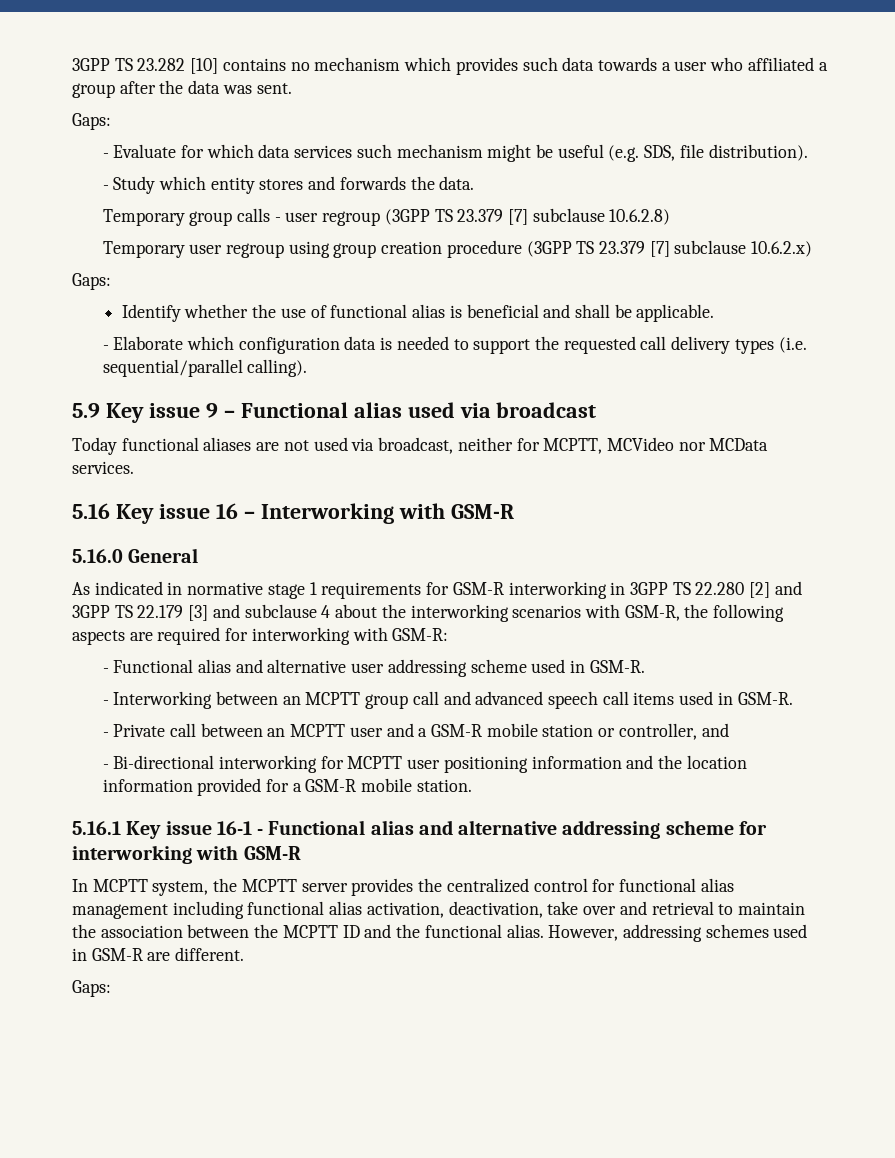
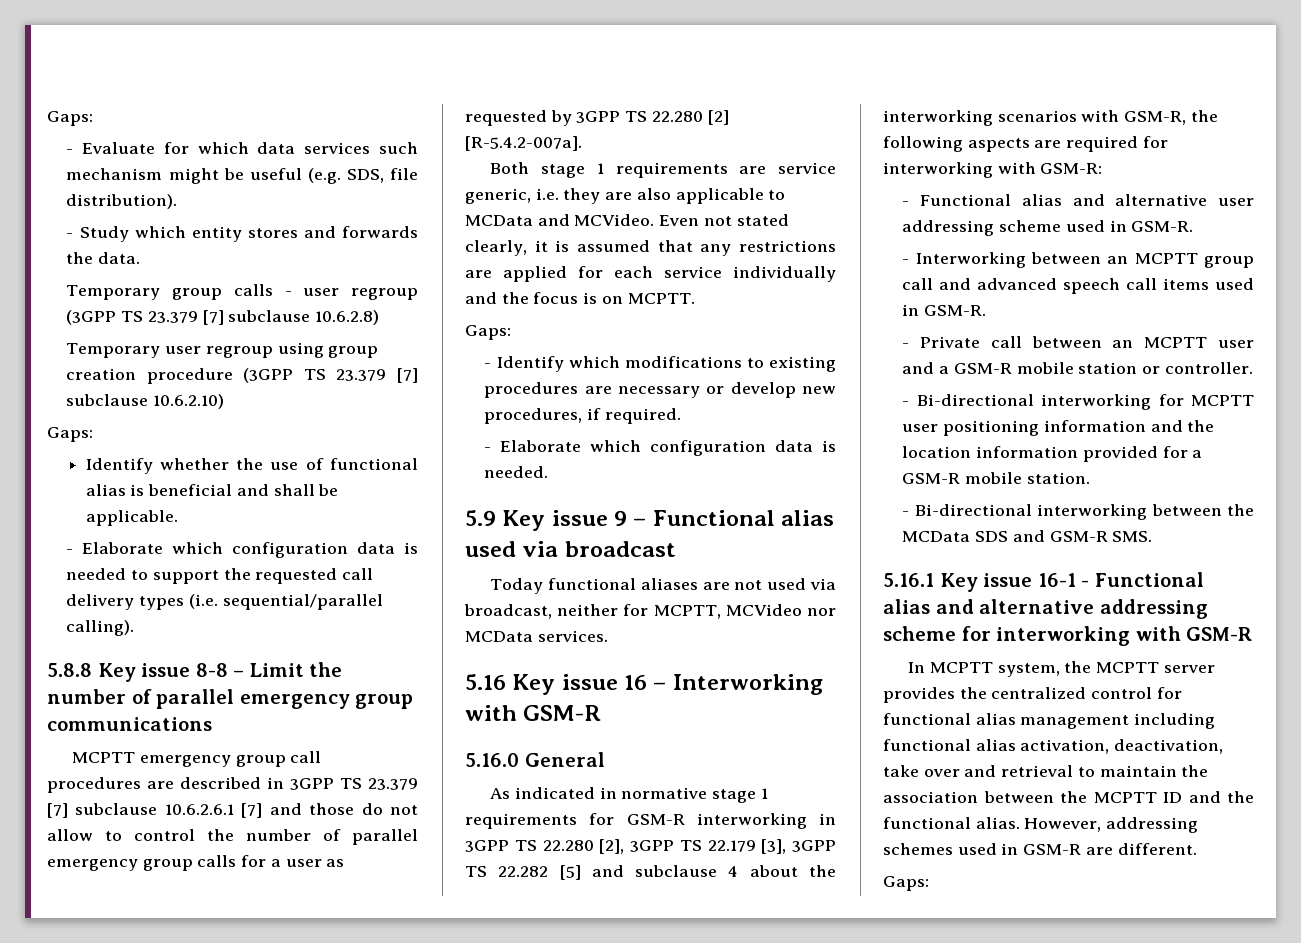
[72,57,828,75] [72,80,292,98] 3GPP TS 23.282 [10] contains no mechanism which provides such data towards a user who affiliated a group after the data was sent. // -> (47, 118) none
[751,241,813,257] 10.6.2.x) -> [153,394,225,409] 10.6.2.10)
(308, 368) none -> [47,662,343,682] [47,689,414,709] [47,717,212,731] [72,751,322,767] [47,777,418,793] [47,803,419,818] [47,829,418,845] [47,855,345,871] [465,110,729,126] [465,136,582,151] [490,162,836,178] [465,188,786,204] [465,214,789,226] [465,240,836,256] [465,266,836,282] [465,292,695,304] [465,325,511,340] [484,356,836,372] [484,382,836,398] [484,408,681,424] [484,440,836,456] [484,466,549,478] // 5.8.8 Key issue 8-8 – Limit the number of parallel emergency group communications // MCPTT emergency group call procedures are described in 3GPP TS 23.379 [7] subclause 10.6.2.6.1 [7] and those do not allow to control the number of parallel emergency group calls for a user as requested by 3GPP TS 22.280 [2] [R-5.4.2-007a]. // Both stage 1 requirements are service generic, i.e. they are also applicable to MCData and MCVideo. Even not stated clearly, it is assumed that any restrictions are applied for each service individually and the focus is on MCPTT. // Gaps: // - Identify which modifications to existing procedures are necessary or develop new procedures, if required. // - Elaborate which configuration data is needed.
[749,581,802,598] [2] and -> [599,839,625,854] [2],
[188,605,209,621] [3] -> [761,839,836,854] [465,865,581,880] [3], 3GPP TS 22.282 [5]
[618,723,729,740] controller, and -> [1164,362,1253,374] controller.
(472, 785) none -> [902,504,1254,520] [902,530,1153,542] // - Bi-directional interworking between the MCData SDS and GSM-R SMS.

